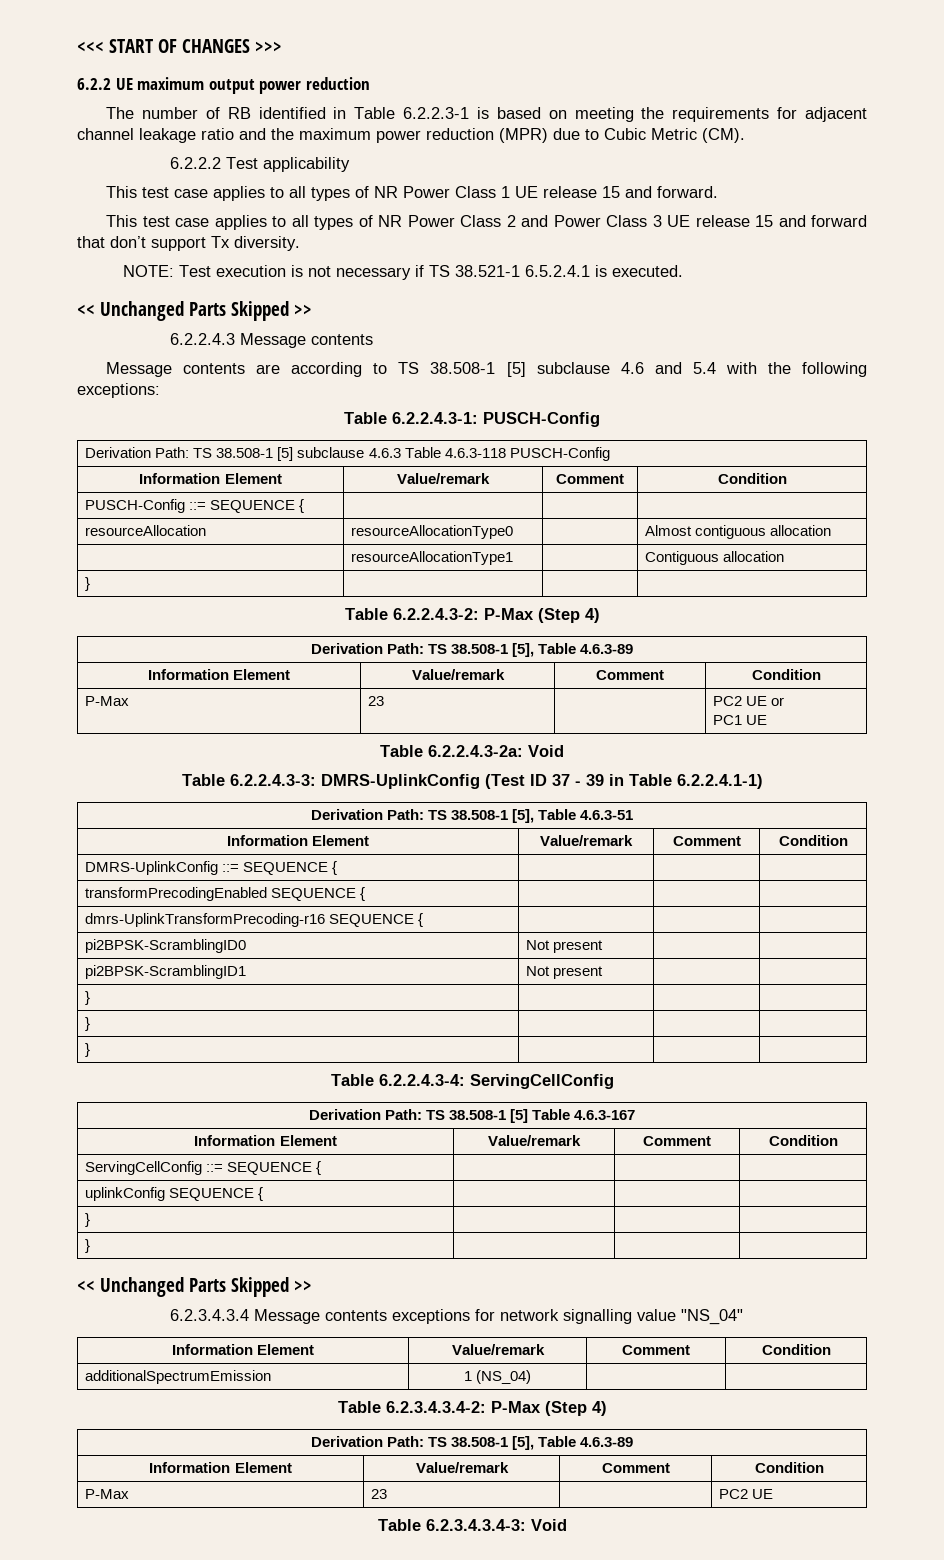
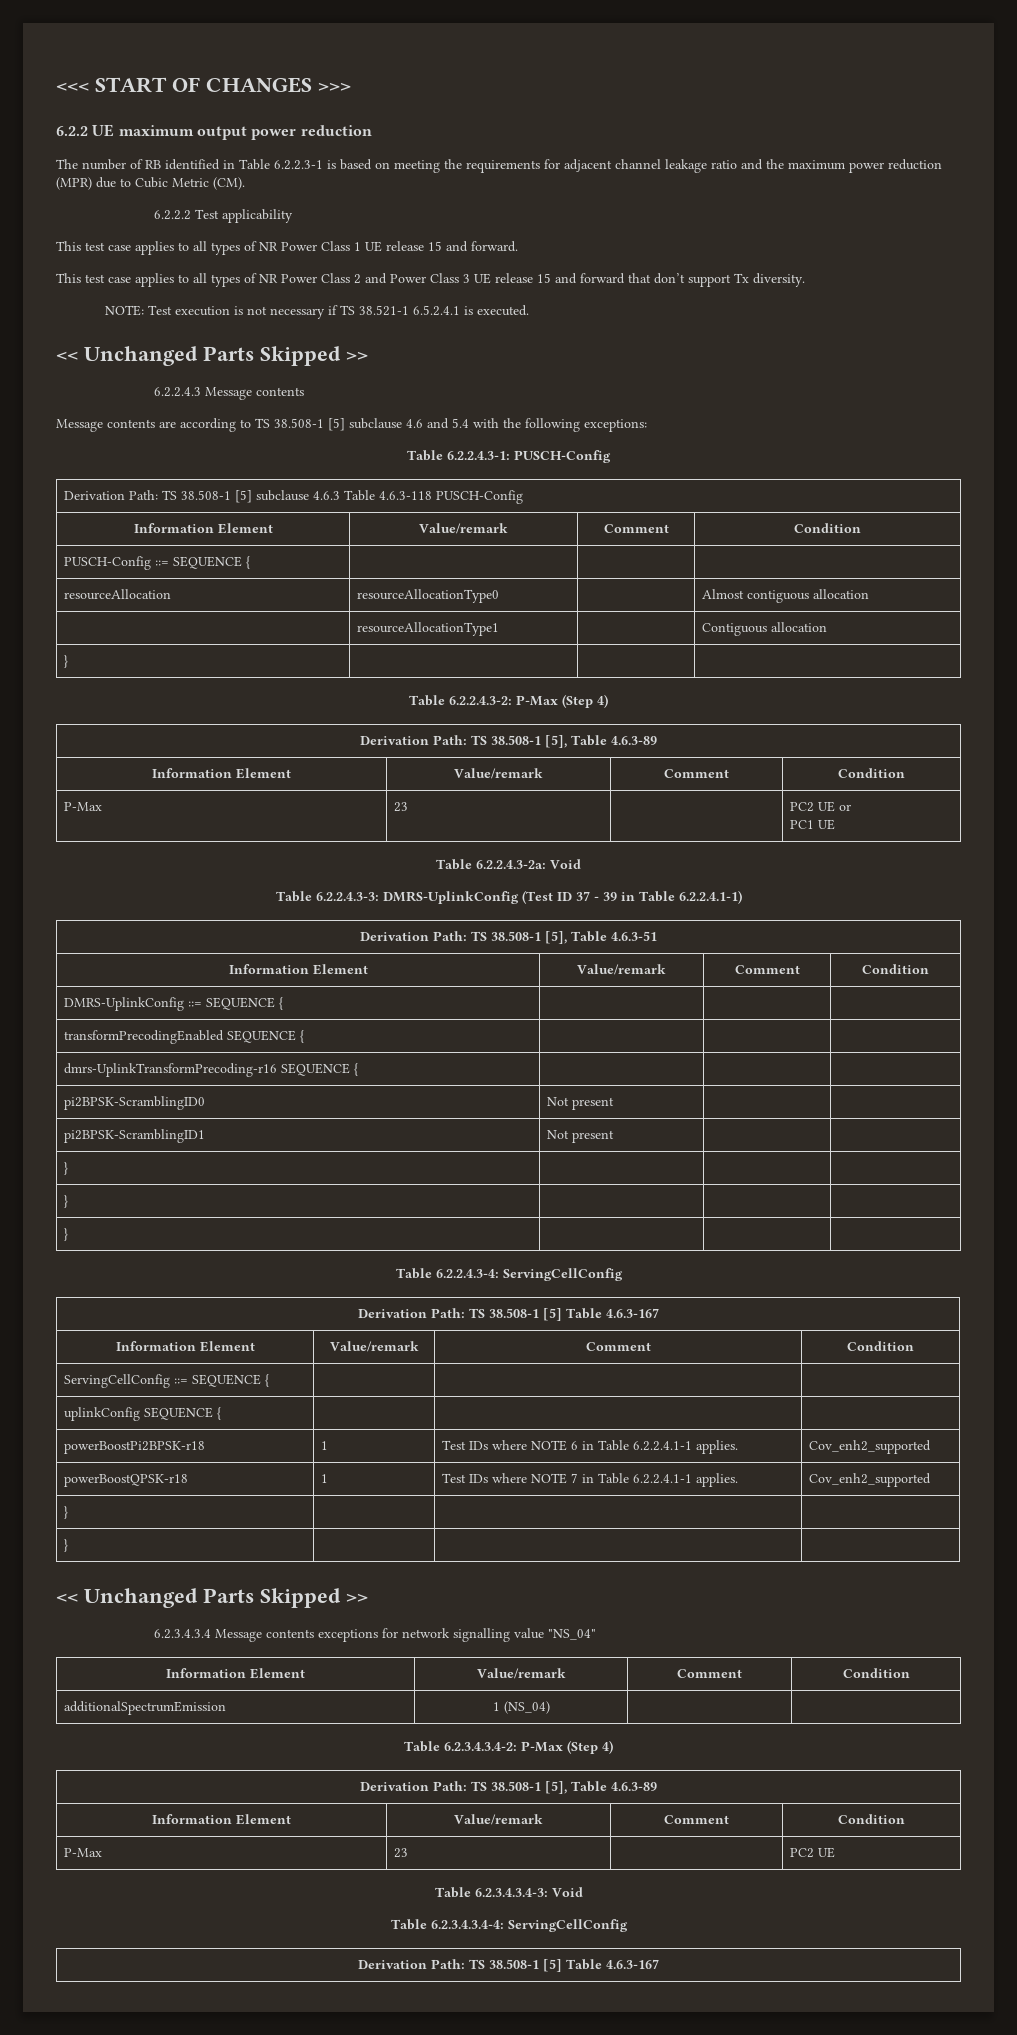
(264, 1194) none -> [63,1441,205,1454] [320,1441,328,1450] [441,1440,738,1454] [808,1440,931,1454] [63,1474,188,1487] [320,1474,328,1483] [441,1473,738,1487] [808,1473,931,1487] // powerBoostPi2BPSK-r18 | 1 | Test IDs where NOTE 6 in Table 6.2.2.4.1-1 applies. | Cov_enh2_supported // powerBoostQPSK-r18 | 1 | Test IDs where NOTE 7 in Table 6.2.2.4.1-1 applies. | Cov_enh2_supported
(567, 1525) none -> [390,1919,628,1932] [358,1959,659,1972] // Table 6.2.3.4.3.4-4: ServingCellConfig // Derivation Path: TS 38.508-1 [5] Table 4.6.3-167

